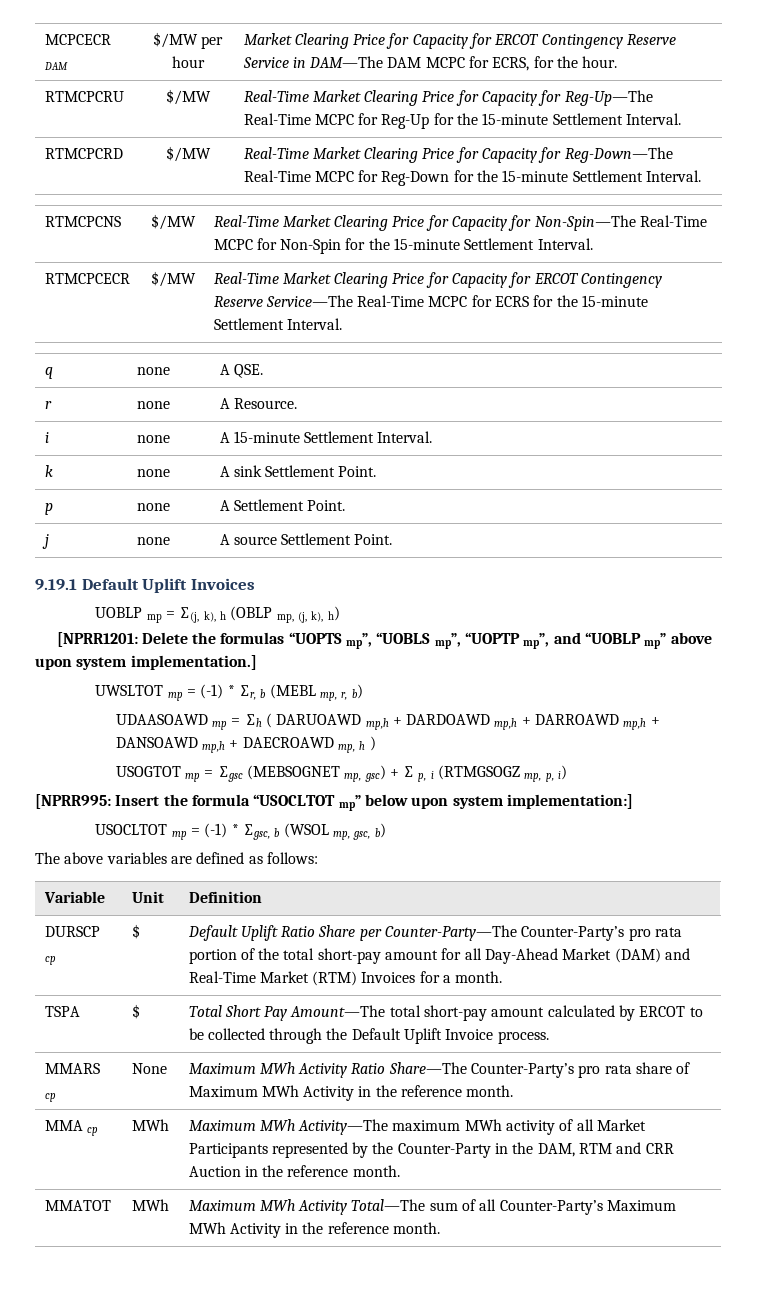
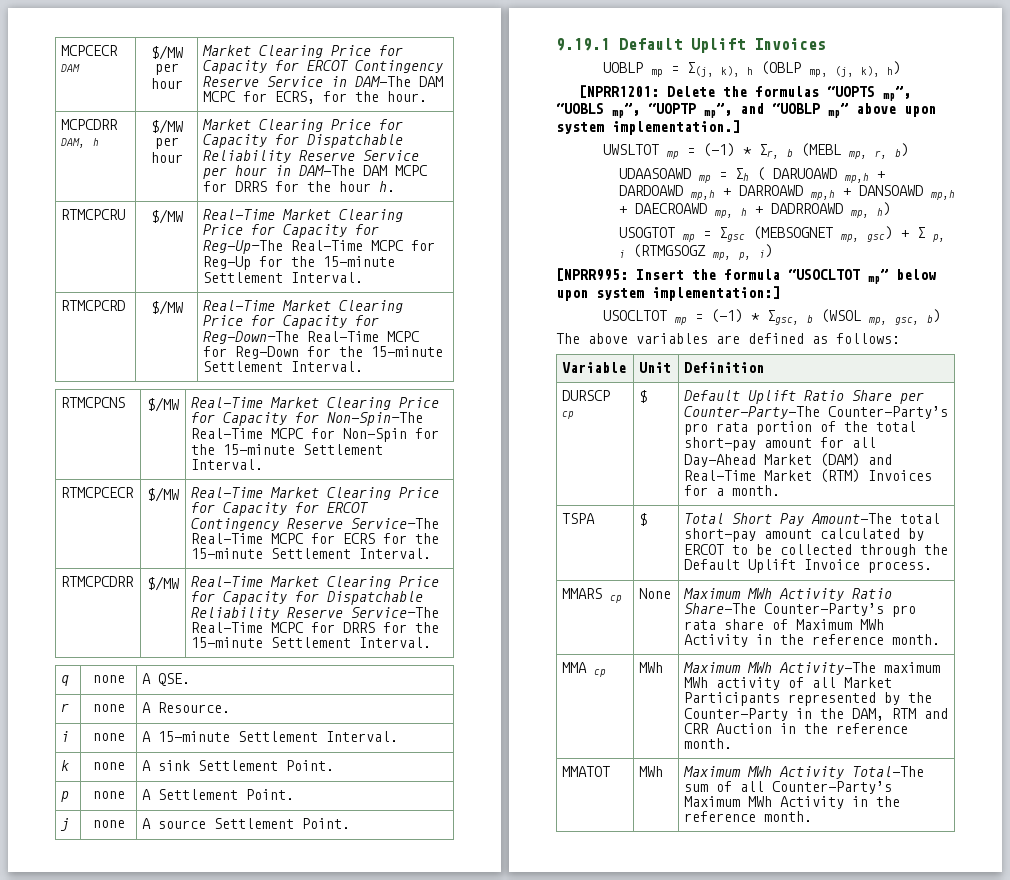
(618, 62) none -> [61,119,119,130] [61,138,100,148] [150,119,183,134] [154,137,179,149] [150,152,183,163] [202,119,404,132] [203,134,404,148] [203,150,420,163] [203,165,428,179] [203,181,396,192] // MCPCDRR DAM, h | $/MW per hour | Market Clearing Price for Capacity for Dispatchable Reliability Reserve Service per hour in DAM—The DAM MCPC for DRRS for the hour h.
(342, 324) none -> [61,576,135,587] [147,576,179,591] [191,576,440,589] [191,591,424,605] [191,607,440,620] [191,622,440,633] [191,637,432,648] // RTMCPCDRR | $/MW | Real-Time Market Clearing Price for Capacity for Dispatchable Reliability Reserve Service—The Real-Time MCPC for DRRS for the 15-minute Settlement Interval.
[369,736,376,751] ) -> [754,202,891,218] + DADRROAWD mp, h)

